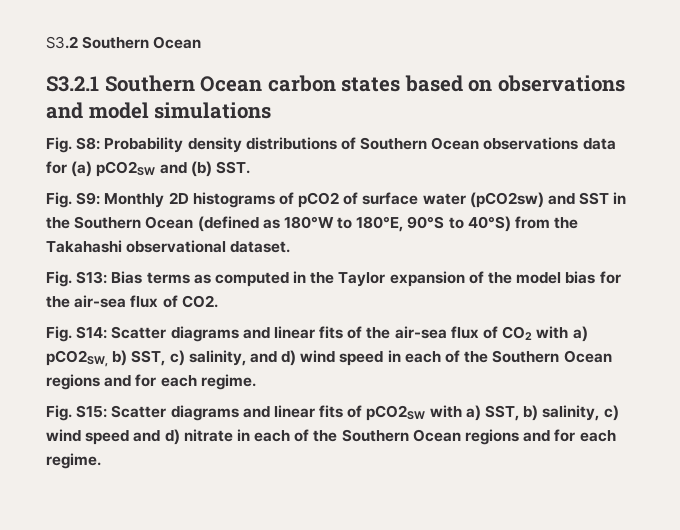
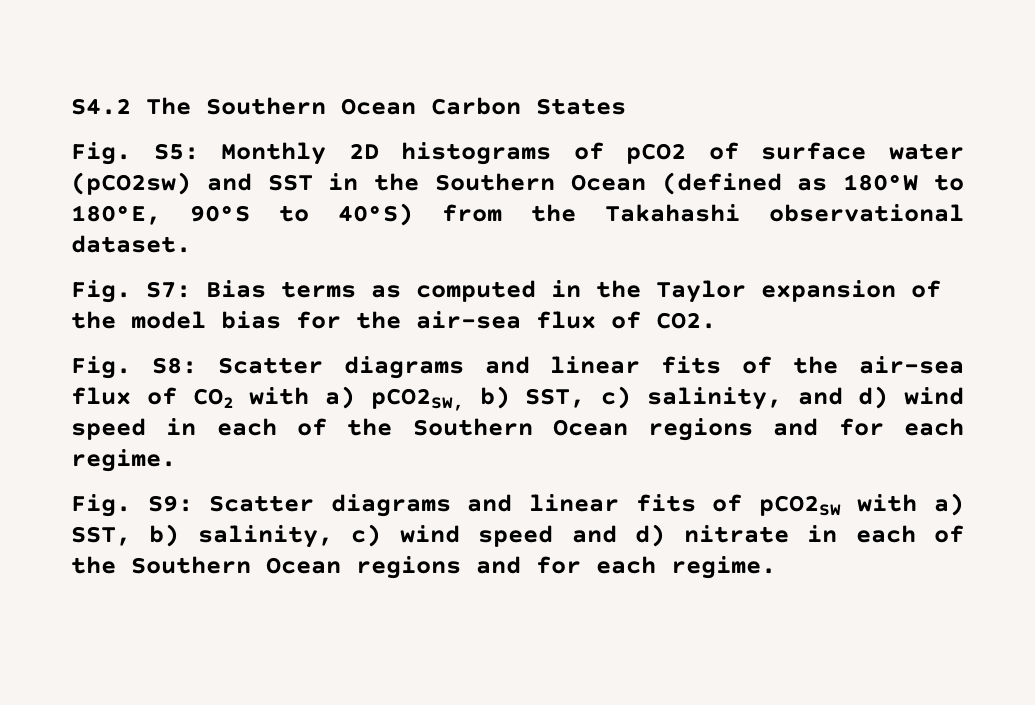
[46,36,202,49] [46,75,625,92] [46,102,272,119] [46,137,616,153] [46,161,250,177] [46,192,101,208] S3.2 Southern Ocean // S3.2.1 Southern Ocean carbon states based on observations and model simulations // Fig. S8: Probability density distributions of Southern Ocean observations data for (a) pCO2SW and (b) SST. // Fig. S9: -> [71,97,626,115] [71,142,199,165] S4.2 The Southern Ocean Carbon States // Fig. S5:
[76,271,108,284] S13: -> [146,281,191,298] S7:
[76,326,108,339] S14: -> [151,357,197,374] S8:
[76,405,108,418] S15: -> [147,495,193,512] S9:

